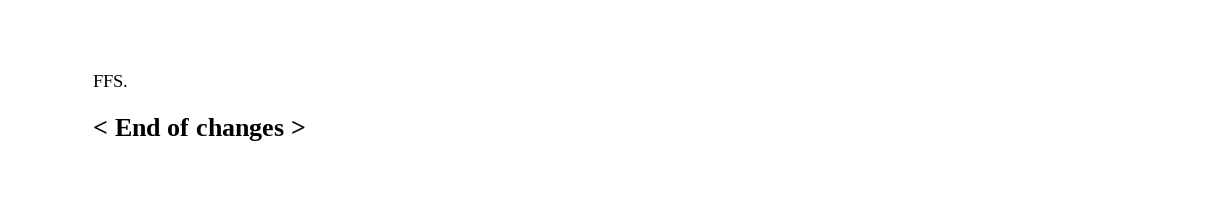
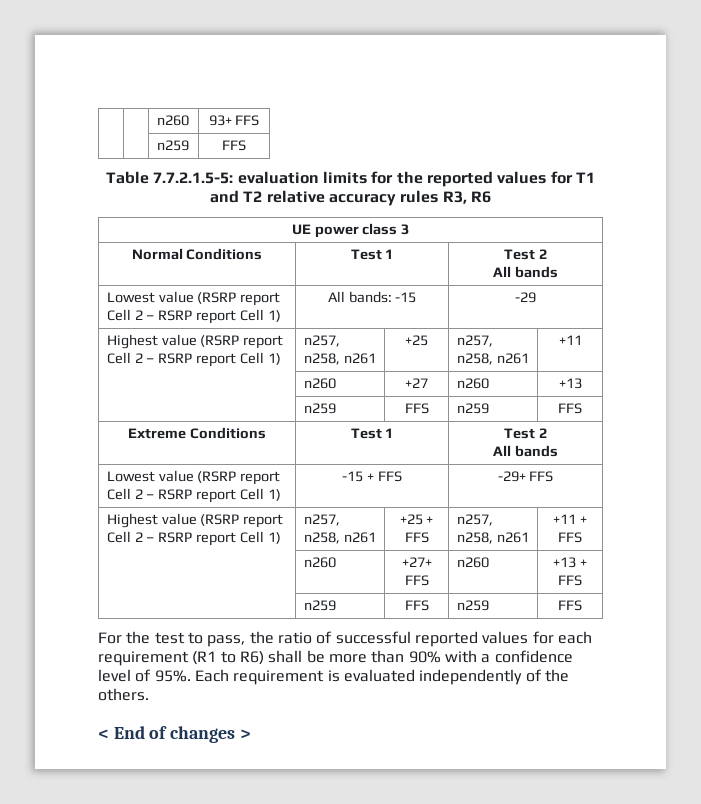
[93,75,128,87] FFS. -> [156,115,189,126] [208,115,260,126] [156,140,189,151] [222,140,246,151] [106,171,595,187] [210,190,491,206] [291,223,410,238] [131,248,263,260] [350,249,394,260] [504,249,547,260] [493,266,558,278] [106,291,281,306] [106,309,282,324] [327,291,417,303] [515,292,536,303] [106,334,284,349] [106,352,282,367] [303,335,340,347] [303,353,376,365] [405,335,428,346] [456,335,493,347] [456,353,529,365] [558,335,582,345] [303,378,336,389] [405,378,428,388] [456,378,489,389] [558,378,582,389] [303,403,336,414] [404,403,429,414] [456,403,489,414] [558,403,582,414] [128,427,266,439] [350,428,394,439] [504,428,547,439] [493,445,558,457] [106,470,281,485] [106,488,282,503] [342,471,402,482] [497,471,554,482] [106,513,284,528] [106,531,282,546] [303,514,340,526] [303,532,376,544] [399,514,434,525] [404,532,429,543] [456,514,493,526] [456,532,529,544] [553,514,587,524] [558,532,582,543] [303,557,336,568] [401,557,432,567] [404,575,429,586] [456,557,489,568] [553,557,587,568] [558,575,582,586] [303,600,336,611] [404,600,429,611] [456,600,489,611] [558,600,582,611] [98,631,592,647] [98,650,573,666] [98,669,569,685] [98,688,149,701] | | n260 | 93+ FFS // | | n259 | FFS // Table 7.7.2.1.5-5: evaluation limits for the reported values for T1 and T2 relative accuracy rules R3, R6 // UE power class 3 // Normal Conditions | Test 1 | Test 2 // All bands // Lowest value (RSRP report Cell 2 – RSRP report Cell 1) | All bands: -15 | -29 // Highest value (RSRP report Cell 2 – RSRP report Cell 1) | n257, n258, n261 | +25 | n257, n258, n261 | +11 // | n260 | +27 | n260 | +13 // | n259 | FFS | n259 | FFS // Extreme Conditions | Test 1 | Test 2 // All bands // Lowest value (RSRP report Cell 2 – RSRP report Cell 1) | -15 + FFS | -29+ FFS // Highest value (RSRP report Cell 2 – RSRP report Cell 1) | n257, n258, n261 | +25 + FFS | n257, n258, n261 | +11 + FFS // | n260 | +27+ FFS | n260 | +13 + FFS // | n259 | FFS | n259 | FFS // For the test to pass, the ratio of successful reported values for each requirement (R1 to R6) shall be more than 90% with a confidence level of 95%. Each requirement is evaluated independently of the others.

